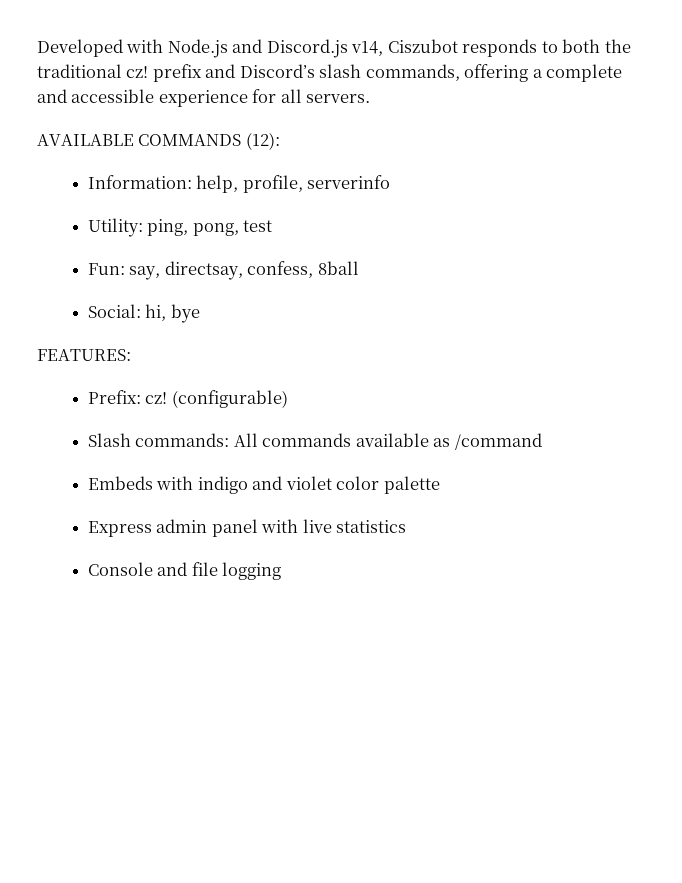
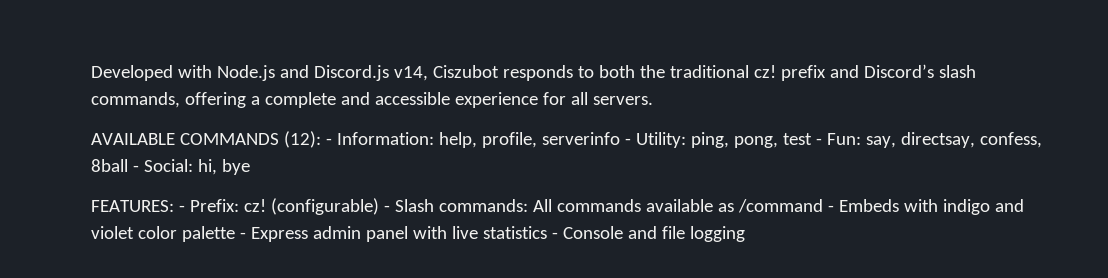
(280, 141) // -> [325,138,332,145] -
(391, 182) // -> [624,138,631,145] -
(273, 226) // -> [815,138,822,145] -
(359, 268) // -> [132,165,139,172] -
(131, 355) // -> [178,205,185,212] -
(288, 399) // -> [383,205,390,212] -
(542, 441) // -> [827,205,834,212] -
(440, 485) // -> [239,232,246,239] -
(407, 526) // -> [551,232,558,239] -

